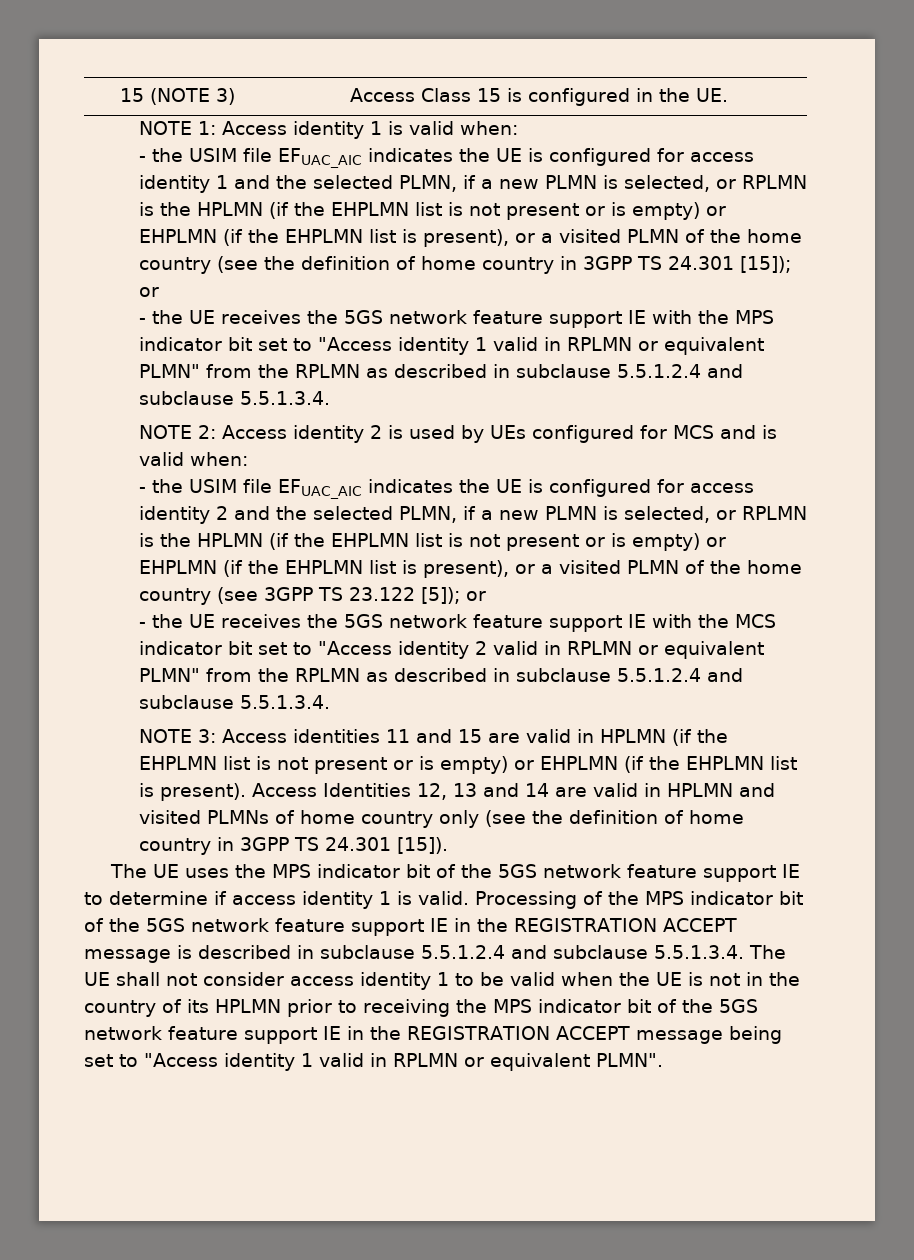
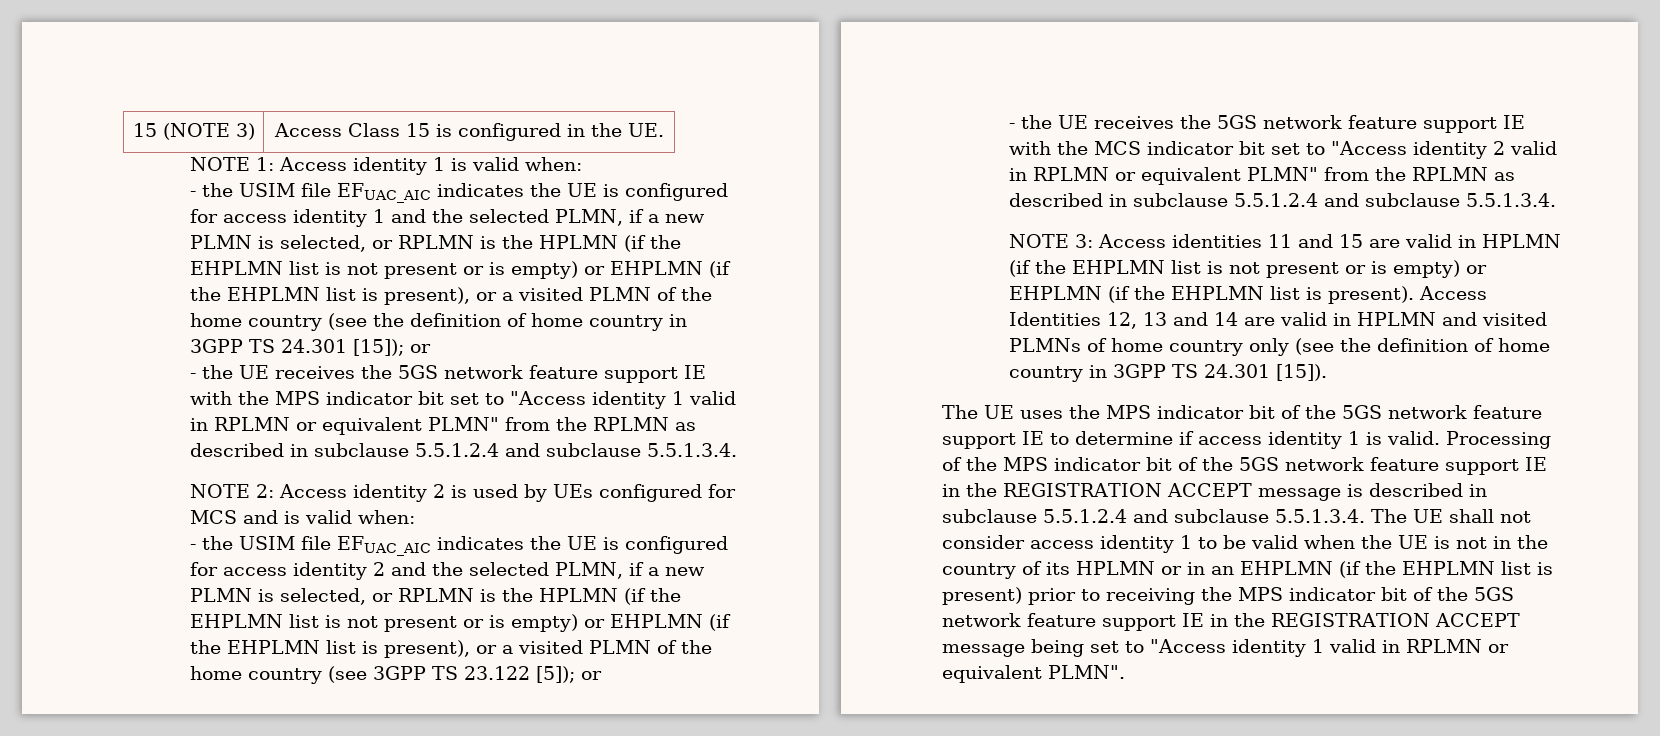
(281, 1006) none -> [1161,561,1553,578] [942,587,1022,605] or in an EHPLMN (if the EHPLMN list is present)

